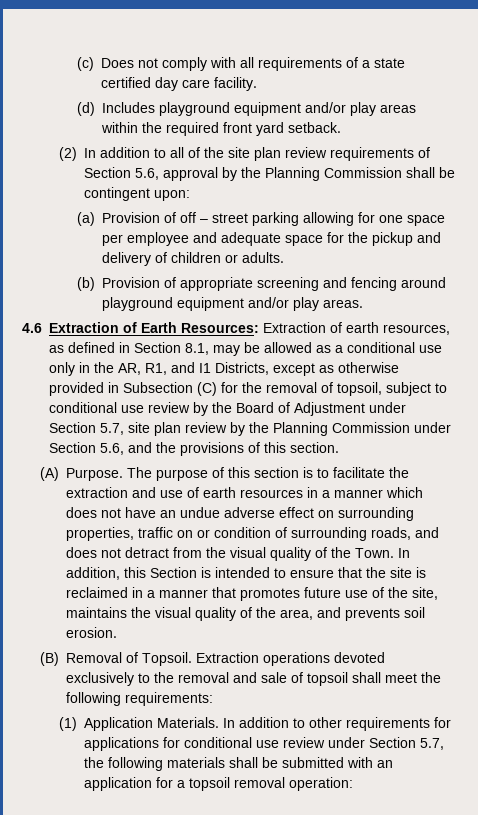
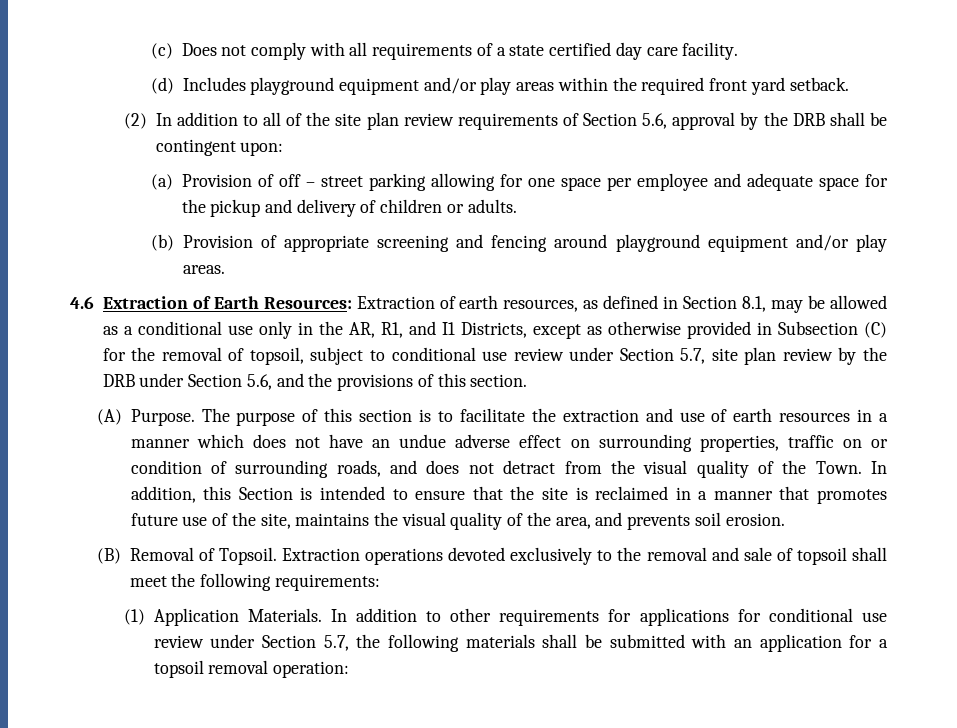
[264,167,402,181] Planning Commission -> [792,113,825,126] DRB
[193,402,365,416] by the Board of Adjustment -> (564, 354) none
[273,422,410,436] Planning Commission -> [102,374,135,387] DRB

